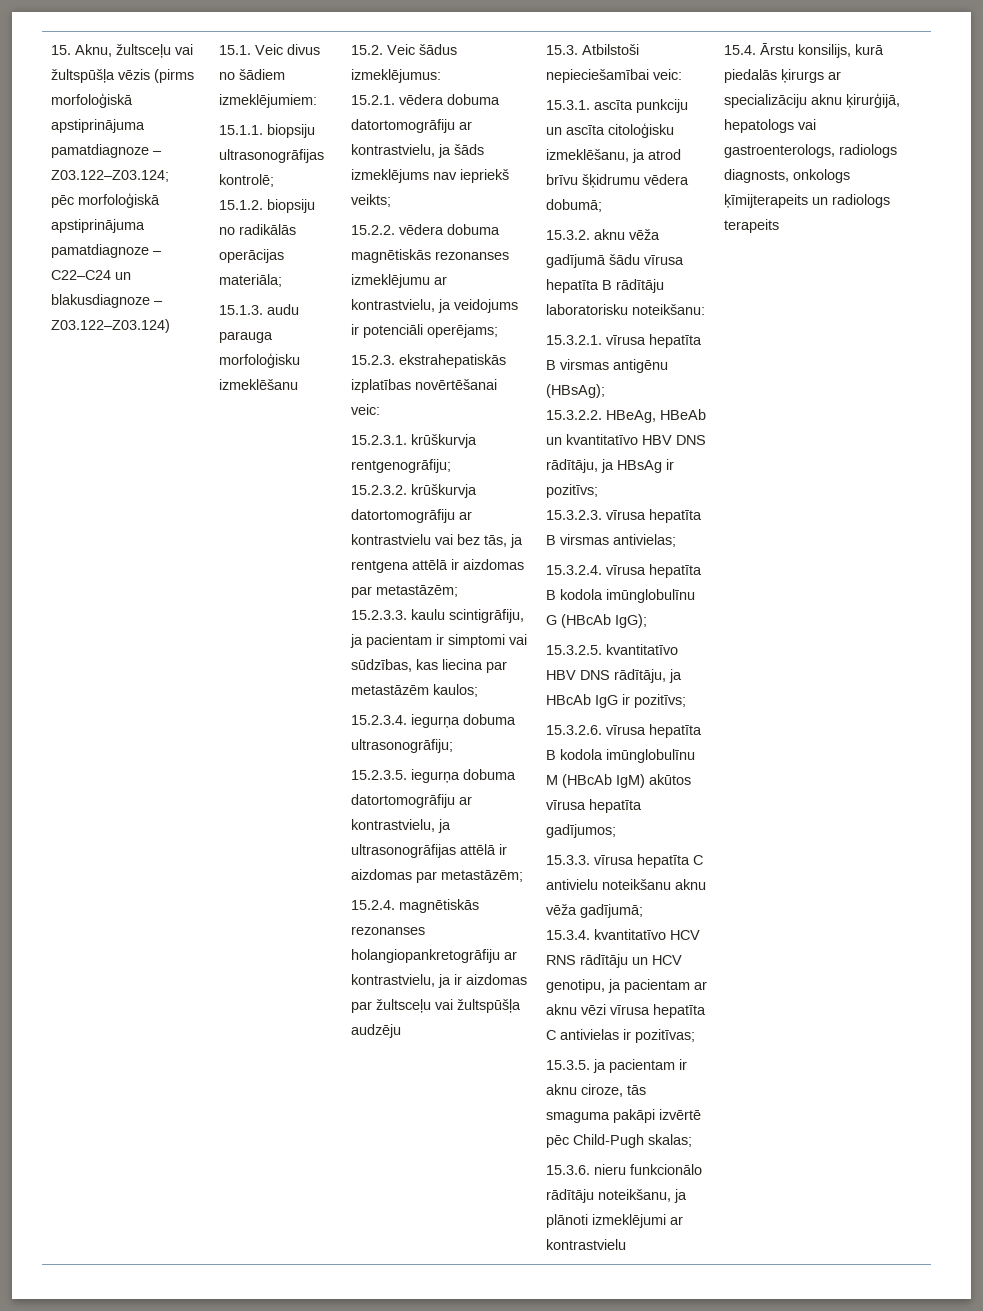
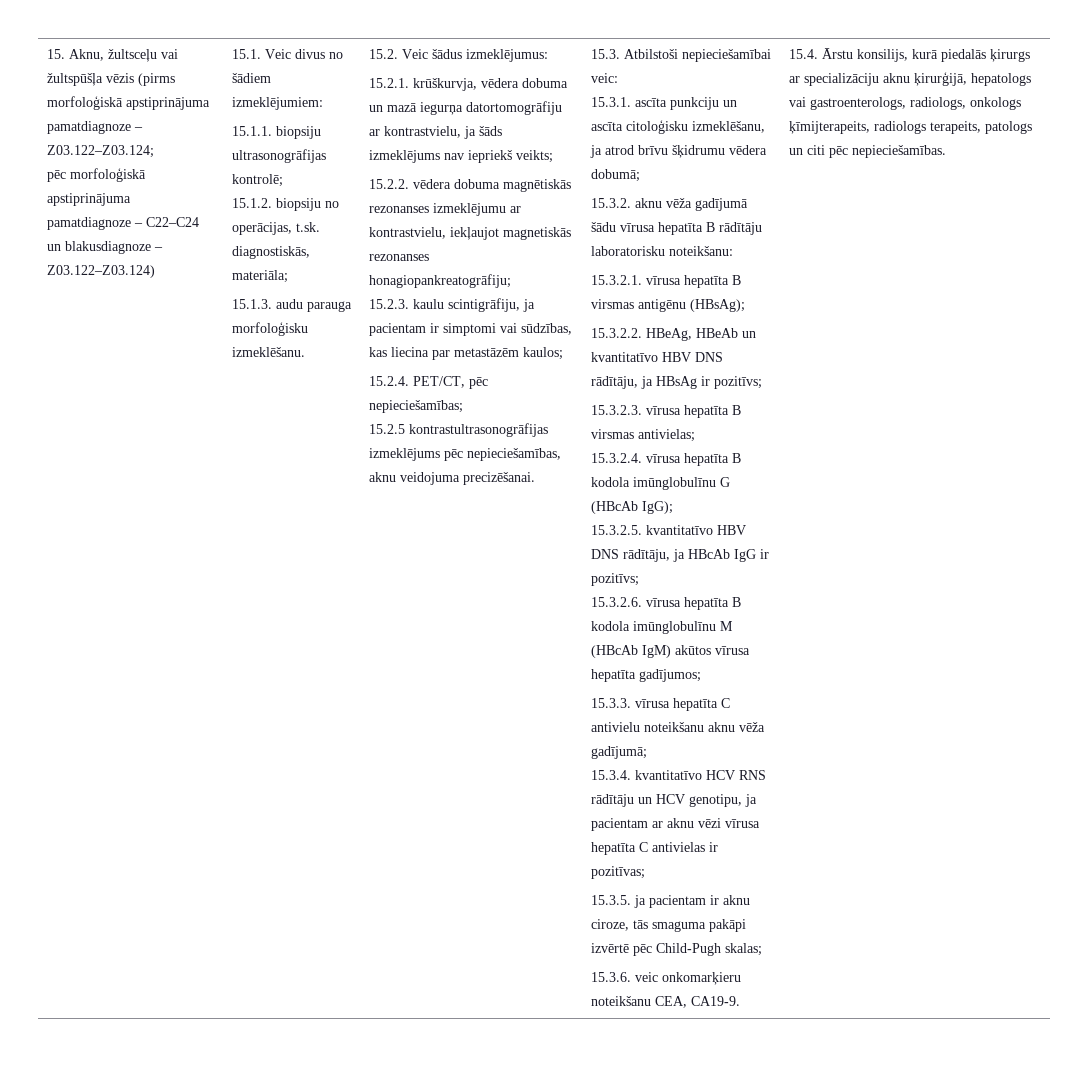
[238,224,296,235] [218,249,284,263] radikālās operācijas -> [232,222,321,235] [232,246,311,259] operācijas, t.sk. diagnostiskās,
[218,379,298,390] izmeklēšanu -> [232,347,306,357] izmeklēšanu.
[398,94,500,105] vēdera dobuma -> [413,78,569,91] [369,102,464,115] krūškurvja, vēdera dobuma un mazā iegurņa
[437,299,518,313] [350,324,498,338] [350,354,506,368] [350,379,497,393] [350,404,380,415] [350,434,477,448] [350,459,451,473] [350,484,477,498] [350,509,472,523] [350,534,523,548] [350,559,524,573] [350,585,458,598] [350,610,407,620] ja veidojums ir potenciāli operējams; // 15.2.3. ekstrahepatiskās izplatības novērtēšanai veic: // 15.2.3.1. krūškurvja rentgenogrāfiju; // 15.2.3.2. krūškurvja datortomogrāfiju ar kontrastvielu vai bez tās, ja rentgena attēlā ir aizdomas par metastāzēm; // 15.2.3.3. -> [450,227,572,240] [369,254,430,261] [369,274,512,288] [369,299,410,309] iekļaujot magnetiskās rezonanses honagiopankreatogrāfiju; // 15.2.3.
[350,714,516,728] [350,739,453,753] [350,769,516,783] [350,794,472,808] [350,819,451,833] [350,844,507,858] [350,869,523,883] [350,899,479,913] [350,926,425,935] [350,949,517,963] [350,974,527,988] [350,999,521,1013] [350,1024,401,1038] 15.2.3.4. iegurņa dobuma ultrasonogrāfiju; // 15.2.3.5. iegurņa dobuma datortomogrāfiju ar kontrastvielu, ja ultrasonogrāfijas attēlā ir aizdomas par metastāzēm; // 15.2.4. magnētiskās rezonanses holangiopankretogrāfiju ar kontrastvielu, ja ir aizdomas par žultsceļu vai žultspūšļa audzēju -> [369,376,489,389] [369,400,464,413] [369,423,549,437] [369,448,562,461] [369,472,536,485] 15.2.4. PET/CT, pēc nepieciešamības; // 15.2.5 kontrastultrasonogrāfijas izmeklējums pēc nepieciešamības, aknu veidojuma precizēšanai.
[593,1164,702,1175] [545,1189,687,1203] [545,1214,683,1228] [545,1239,626,1250] nieru funkcionālo rādītāju noteikšanu, ja plānoti izmeklējumi ar kontrastvielu -> [635,972,742,985] [591,996,741,1008] veic onkomarķieru noteikšanu CEA, CA19-9.
[838,144,897,158] [723,169,850,183] [723,194,890,208] [723,219,779,233] radiologs diagnosts, onkologs ķīmijterapeits un radiologs terapeits -> [910,97,1022,110] [789,121,1033,134] [789,145,947,158] radiologs, onkologs ķīmijterapeits, radiologs terapeits, patologs un citi pēc nepieciešamības.

